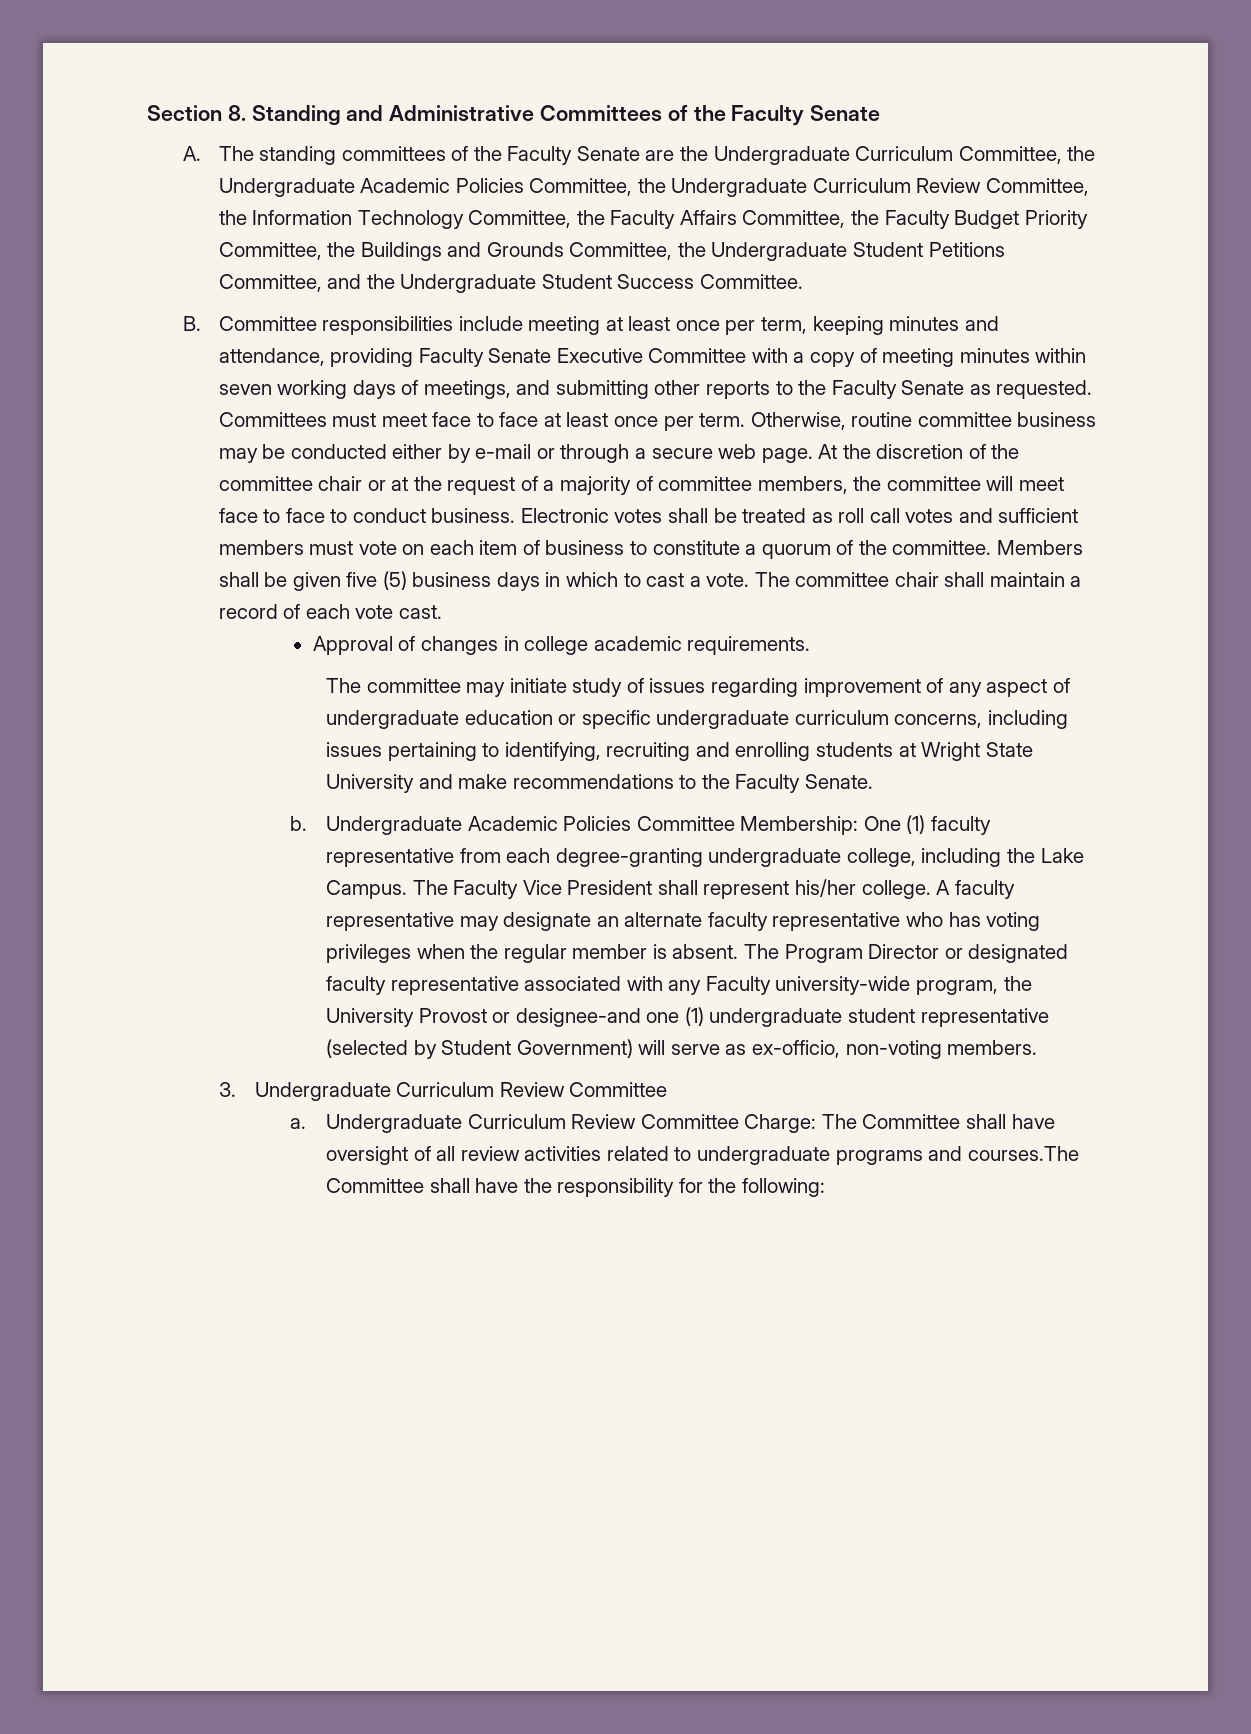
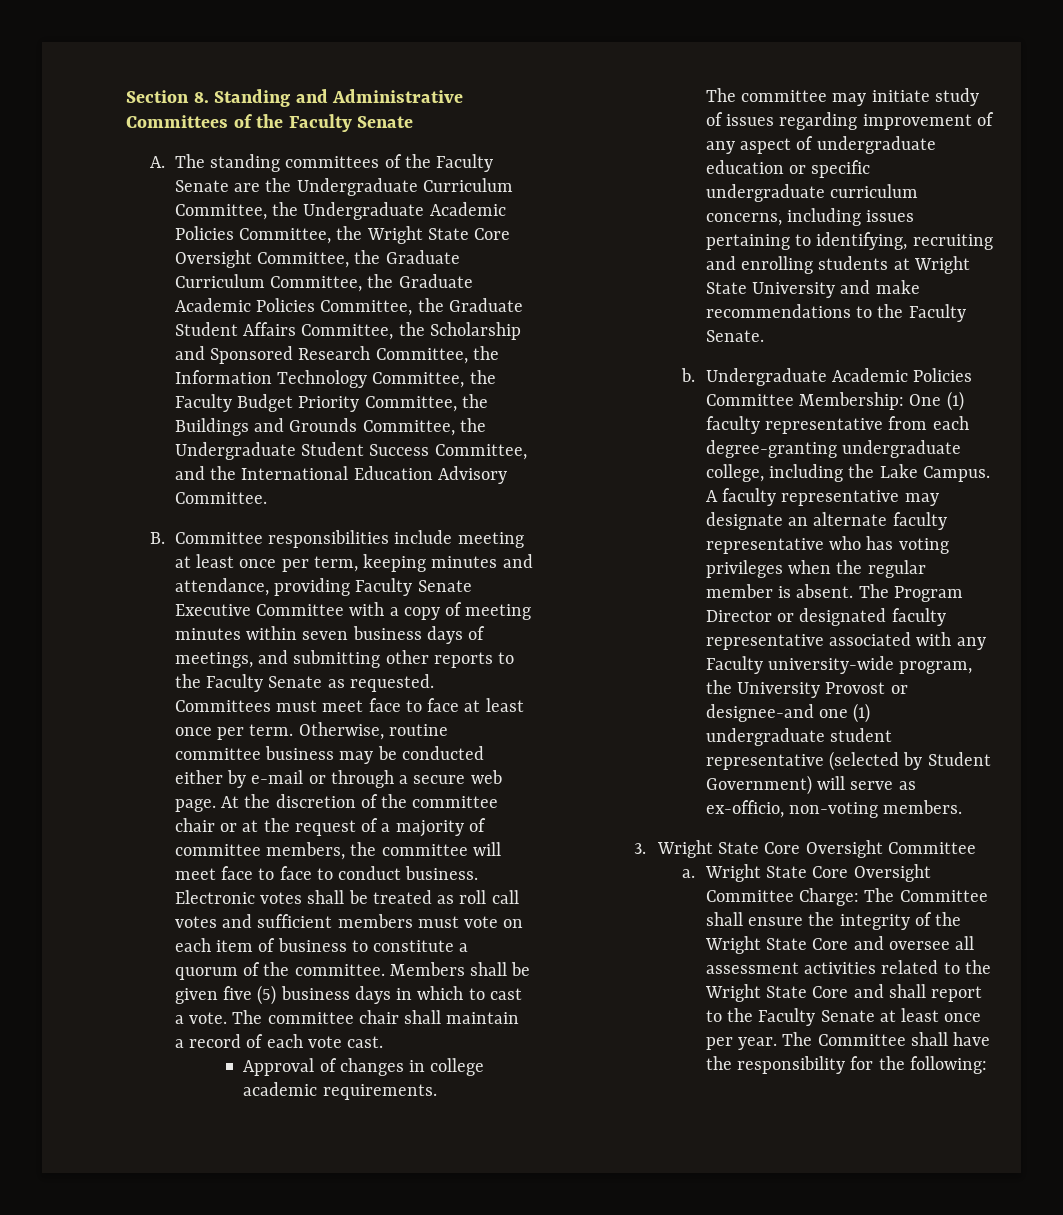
[671,178,982,197] Undergraduate Curriculum Review -> [366,226,511,244] [174,250,460,268] [174,274,473,292] [174,298,523,316] [174,322,521,340] [174,346,371,364] Wright State Core Oversight Committee, the Graduate Curriculum Committee, the Graduate Academic Policies Committee, the Graduate Student Affairs Committee, the Scholarship and Sponsored Research
[679,210,950,229] Affairs Committee, the Faculty -> (232, 403) none
[928,242,1005,257] Petitions -> [369,444,430,456] Success
[400,274,695,293] Undergraduate Student Success -> [241,466,507,484] International Education Advisory
[277,380,348,399] working -> [352,626,422,640] business
[412,879,931,899] The Faculty Vice President shall represent his/her college. -> (990, 474) none
[254,1082,668,1101] [290,1114,637,1133] Undergraduate Curriculum Review Committee // a. Undergraduate Curriculum Review -> [656,840,976,858] [681,864,931,882] Wright State Core Oversight Committee // a. Wright State Core Oversight
[1011,1114,1055,1129] [326,1146,1079,1165] have oversight of all review activities related to undergraduate programs and courses.The -> [748,912,962,930] [704,936,975,954] [705,960,991,974] [704,984,983,1002] [705,1008,982,1026] [705,1032,813,1050] ensure the integrity of the Wright State Core and oversee all assessment activities related to the Wright State Core and shall report to the Faculty Senate at least once per year. The

